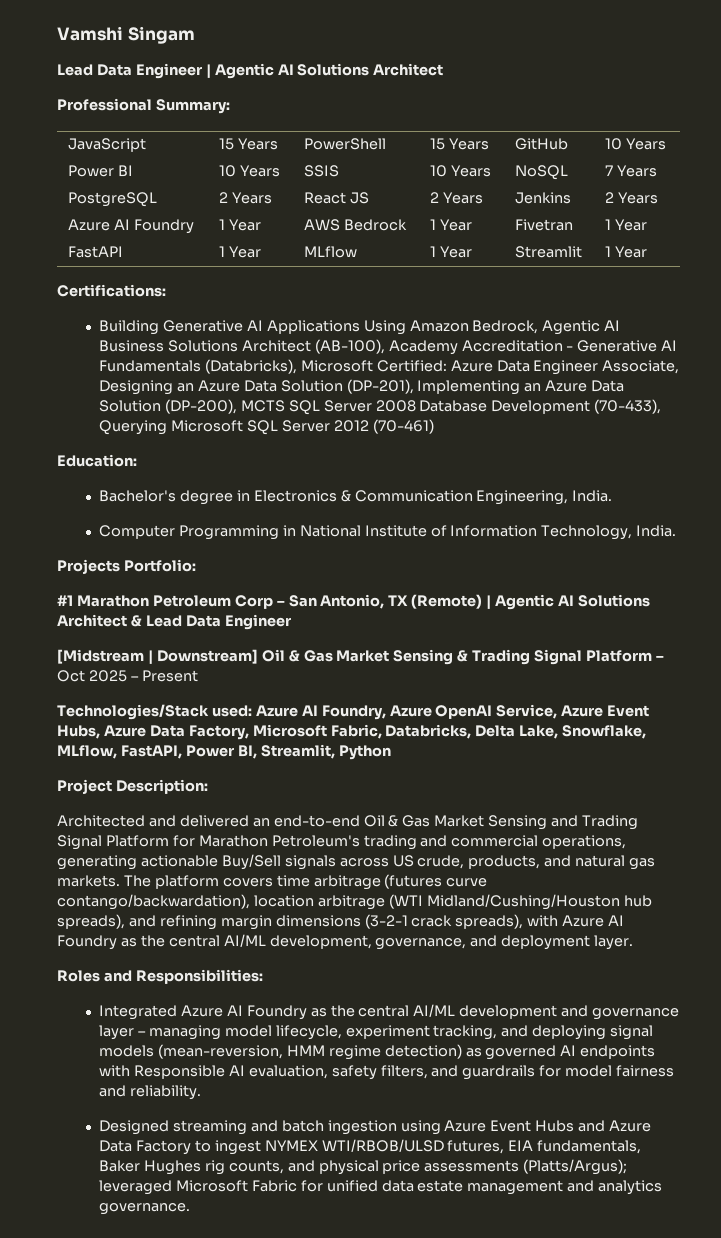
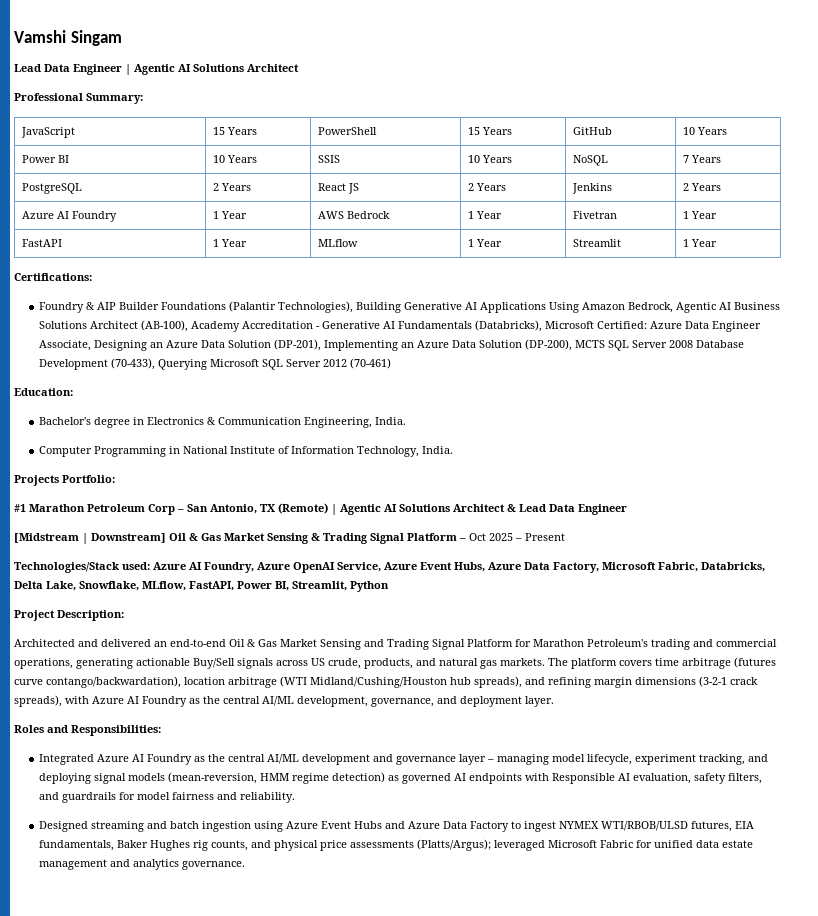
(166, 290) none -> [38,301,353,313] Foundry & AIP Builder Foundations (Palantir Technologies),

